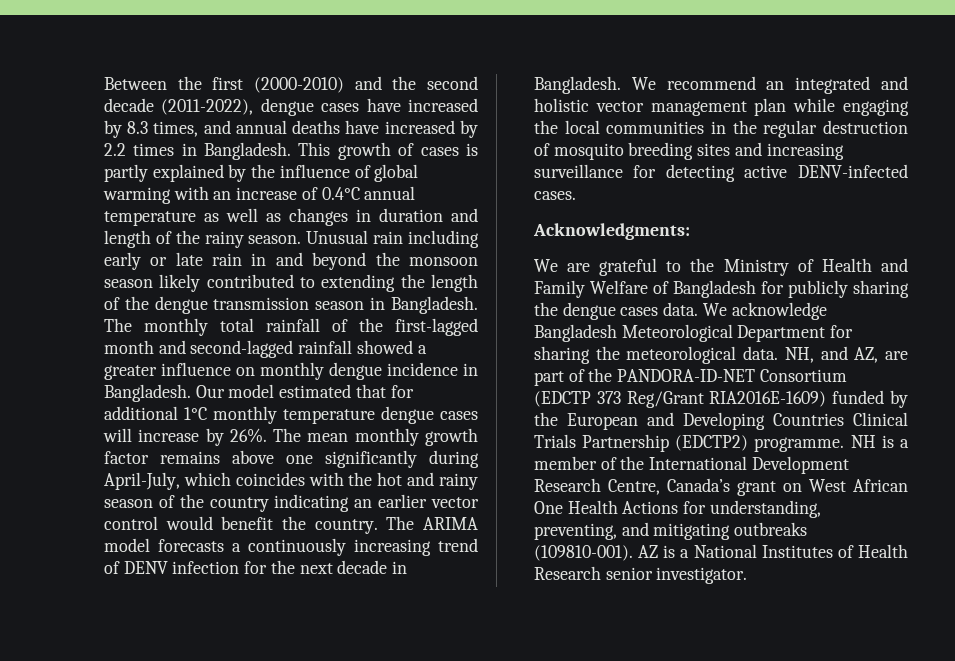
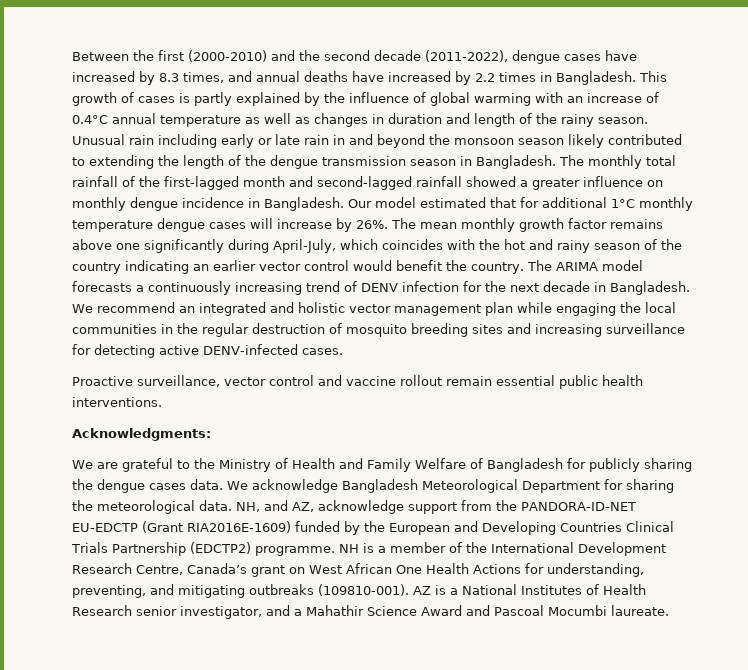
(576, 195) none -> [72,375,644,389] [72,397,163,407] // Proactive surveillance, vector control and vaccine rollout remain essential public health interventions.
[884,351,908,360] [533,368,847,386] [533,391,704,408] are part of the PANDORA-ID-NET Consortium (EDCTP 373 Reg/Grant -> [318,500,637,514] [72,521,184,533] acknowledge support from the PANDORA-ID-NET EU-EDCTP (Grant
[656,567,748,584] investigator. -> [180,605,670,619] investigator, and a Mahathir Science Award and Pascoal Mocumbi laureate.

